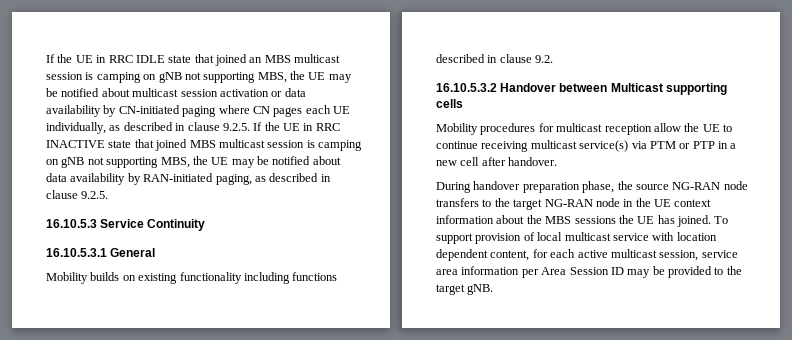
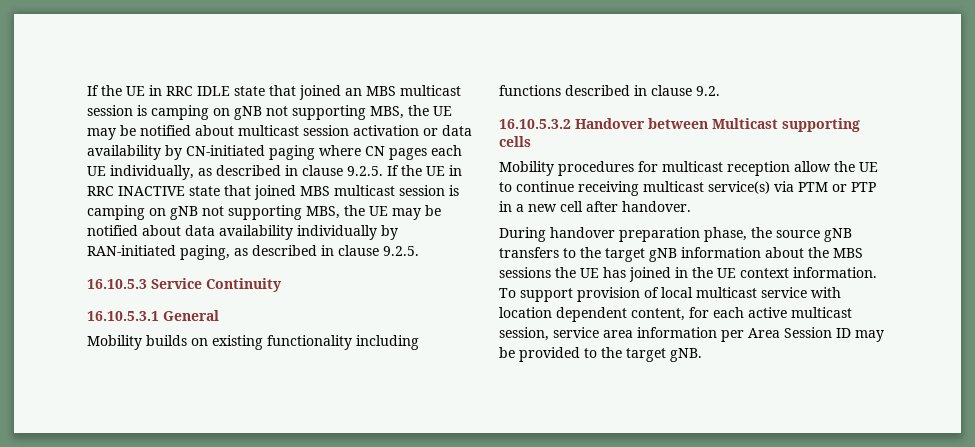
(126, 179) none -> [297,225,377,240] individually
[672,181,748,190] NG-RAN node -> [824,228,852,242] gNB
[544,198,712,207] NG-RAN node in the UE context -> [649,248,677,262] gNB
[677,215,711,227] joined. -> [629,267,877,282] joined in the UE context information.

